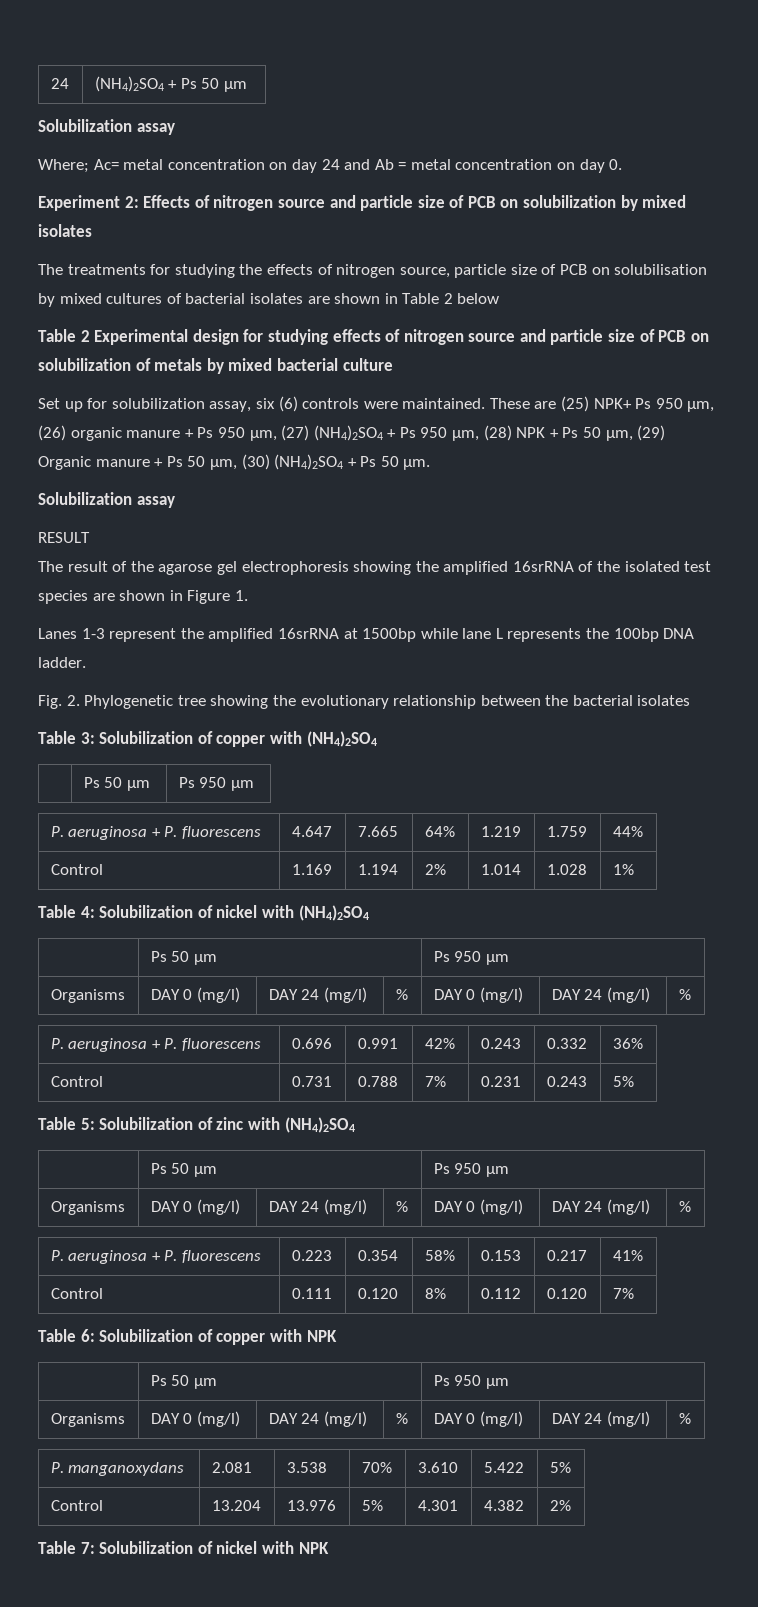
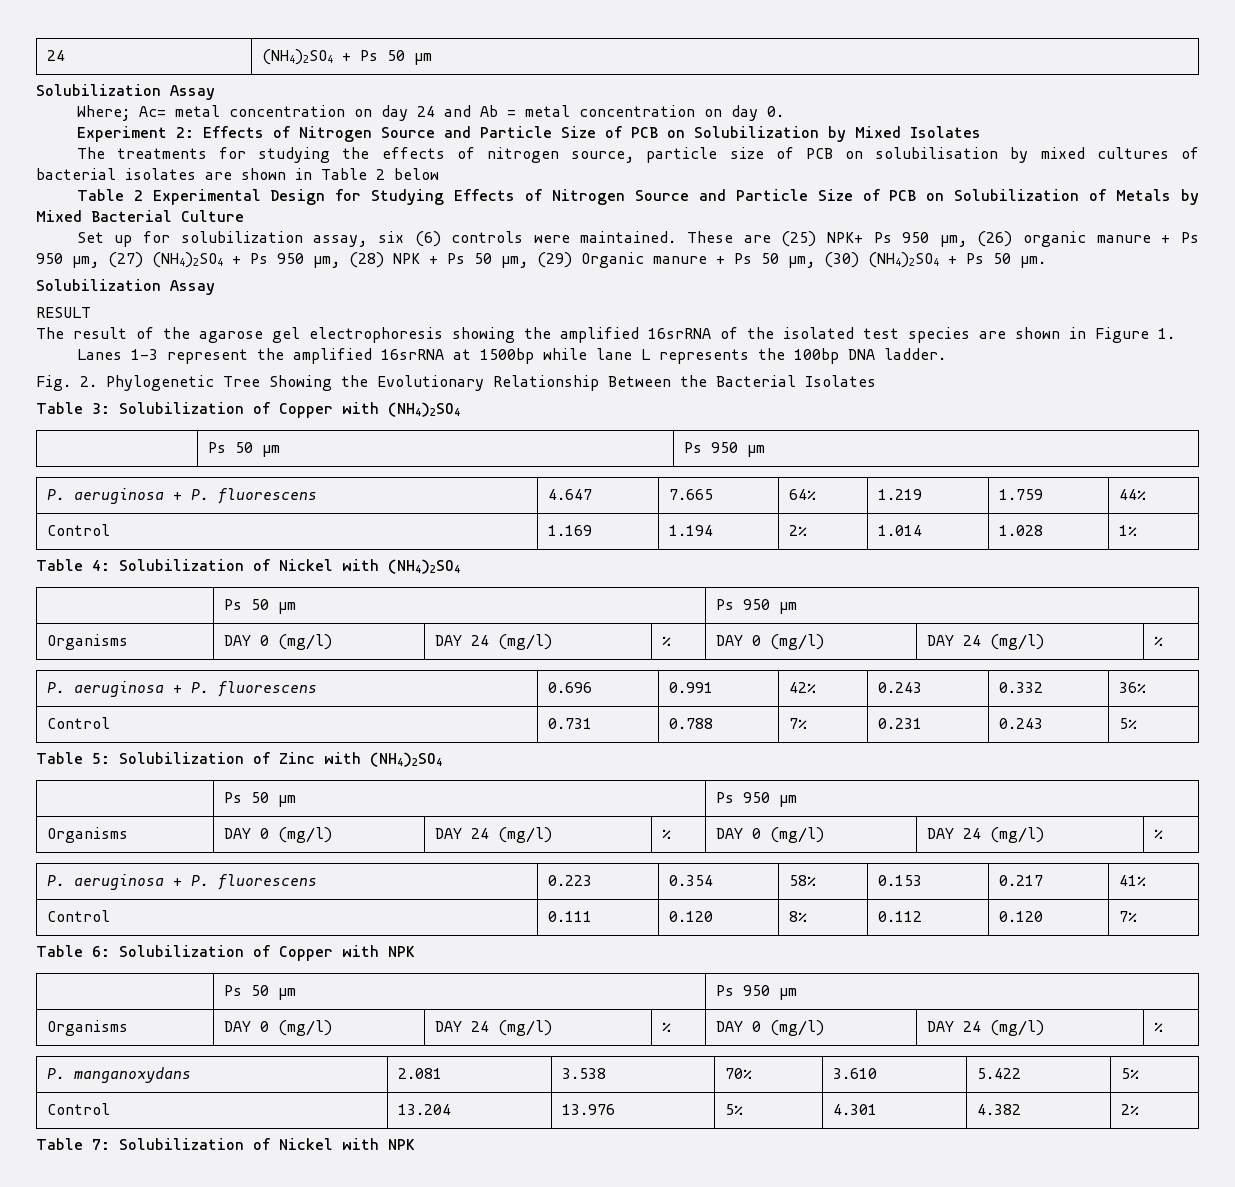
[136,123,175,135] assay -> [170,85,215,100] Assay
[213,195,687,211] [38,224,92,237] nitrogen source and particle size of PCB on solubilization by mixed isolates -> [298,126,981,142] Nitrogen Source and Particle Size of PCB on Solubilization by Mixed Isolates
[192,329,709,345] [38,358,393,374] design for studying effects of nitrogen source and particle size of PCB on solubilization of metals by mixed bacterial culture -> [270,189,1200,205] [36,210,244,222] Design for Studying Effects of Nitrogen Source and Particle Size of PCB on Solubilization of Metals by Mixed Bacterial Culture
[136,496,175,508] assay -> [170,280,215,295] Assay
[177,695,691,709] tree showing the evolutionary relationship between the bacterial isolates -> [223,375,876,391] Tree Showing the Evolutionary Relationship Between the Bacterial Isolates
[216,735,266,747] copper -> [279,403,333,418] Copper
[216,905,258,918] nickel -> [279,559,333,571] Nickel
[216,1117,244,1130] zinc -> [279,752,315,764] Zinc
[216,1333,266,1345] copper -> [279,946,333,961] Copper
[216,1541,258,1554] nickel -> [279,1138,333,1150] Nickel

